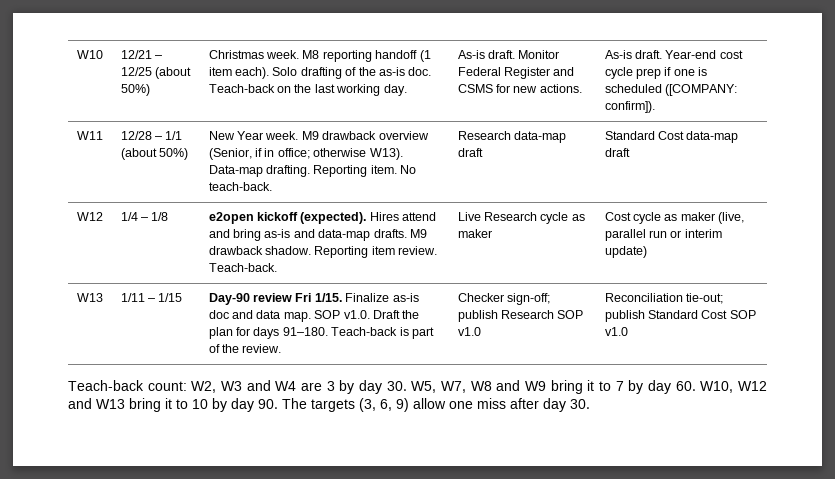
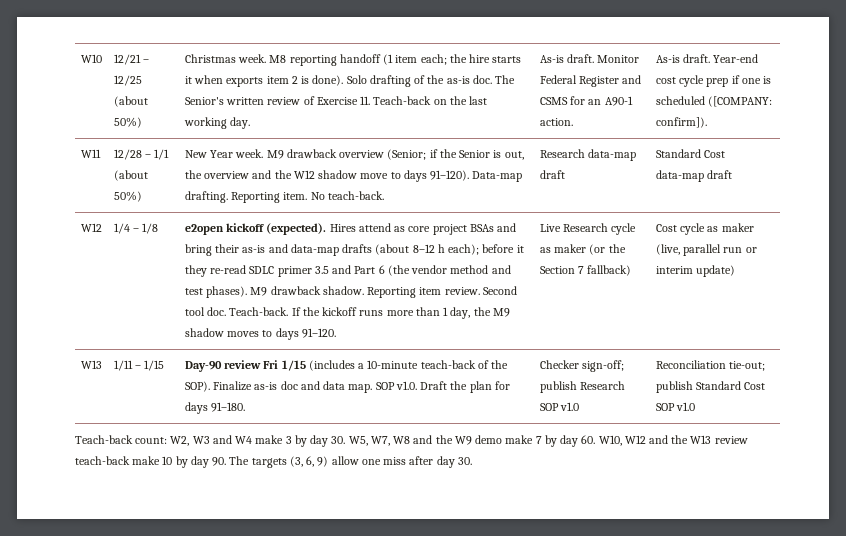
[235,67,270,79] each). -> [420,54,522,65] [184,75,344,87] each; the hire starts it when exports item 2 is done).
(432, 71) none -> [495,75,516,84] [184,96,371,105] The Senior's written review of Exercise 11.
[513,84,582,93] new actions. -> [588,96,633,106] [539,118,573,126] an A90-1 action.
[208,148,403,160] (Senior, if in office; otherwise W13). -> [387,149,524,160] [184,170,470,182] (Senior; if the Senior is out, the overview and the W12 shadow move to days 91–120).
(437, 216) none -> [394,224,494,235] as core project BSAs
(262, 235) none -> [215,244,240,253] their
[373,229,407,238] drafts. -> [342,244,524,255] [184,265,511,277] [184,286,248,298] drafts (about 8–12 h each); before it they re-read SDLC primer 3.5 and Part 6 (the vendor method and test phases).
[208,263,277,272] Teach-back. -> [482,286,517,295] [184,307,510,319] [184,328,336,340] Second tool doc. Teach-back. If the kickoff runs more than 1 day, the M9 shadow moves to days 91–120.
(492, 233) none -> [589,244,626,255] [539,265,632,276] (or the Section 7 fallback)
[314,293,342,302] 1/15. -> [281,360,509,371] [184,381,210,392] 1/15 (includes a 10-minute teach-back of the SOP).
[331,327,434,339] [208,344,282,353] Teach-back is part of the review. -> (246, 407) none
[301,382,322,391] are -> [255,435,284,444] make
[525,380,611,394] W9 bring it to -> [435,435,534,445] the W9 demo make
[96,398,188,412] W13 bring it to -> [671,435,748,444] [75,456,161,465] the W13 review teach-back make

